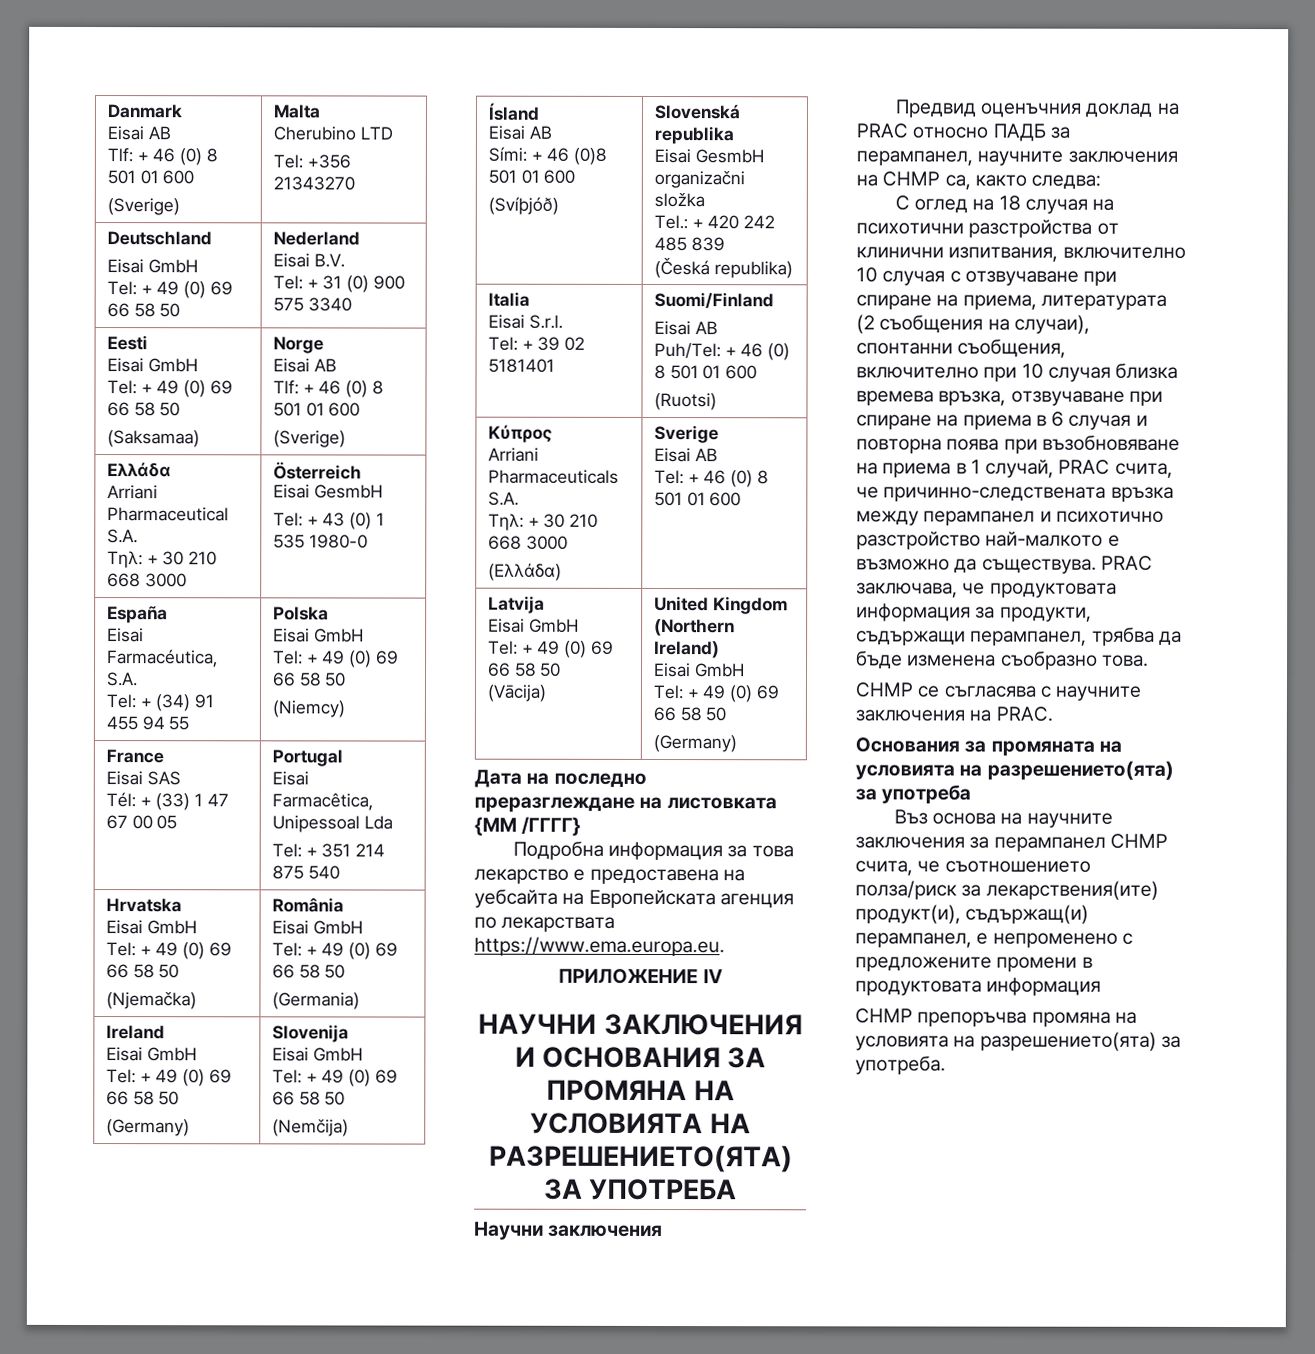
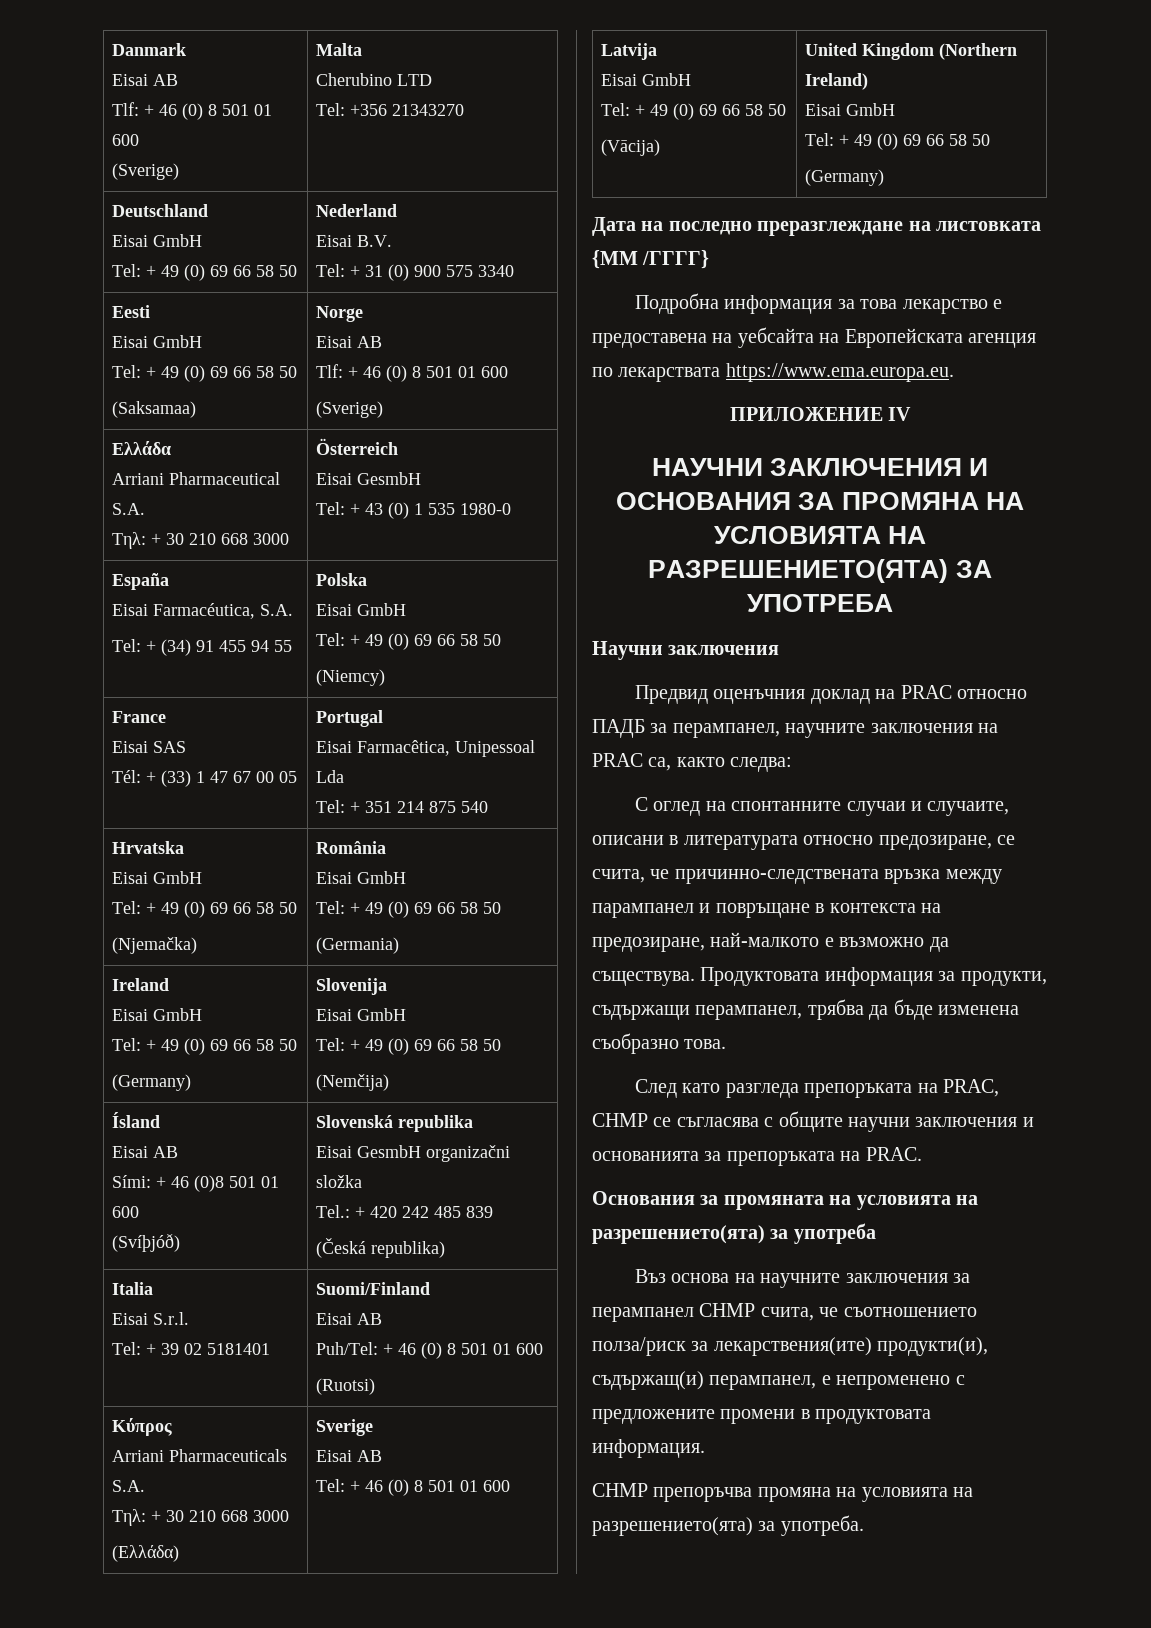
[882,171,941,187] CHMP -> [592,753,643,767] PRAC
[998,195,1115,214] [856,219,1119,238] [856,246,1186,262] [856,267,1118,286] [856,294,1167,310] [856,314,1090,334] [856,338,1067,358] [856,362,1179,382] [856,390,1163,406] [856,411,1148,430] [856,434,1180,454] [856,459,1111,478] 18 случая на психотични разстройства от клинични изпитвания, включително 10 случая с отзвучаване при спиране на приема, литературата (2 съобщения на случаи), спонтанни съобщения, включително при 10 случая близка времева връзка, отзвучаване при спиране на приема в 6 случая и повторна поява при възобновяване на приема в 1 случай, PRAC -> [731,801,1010,816] [592,835,1015,850] спонтанните случаи и случаите, описани в литературата относно предозиране, се
[923,510,1164,526] [856,531,981,550] перампанел и психотично разстройство -> [592,903,941,918] [592,937,705,952] парампанел и повръщане в контекста на предозиране,
[1100,555,1153,571] [856,582,1117,598] PRAC заключава, че продуктовата -> [700,967,820,986] Продуктовата
[855,682,1142,701] [855,709,965,722] CHMP се съгласява с научните заключения -> [635,1079,1000,1098] [592,1111,1034,1132] [592,1151,835,1166] След като разгледа препоръката на PRAC, CHMP се съгласява с общите научни заключения и основанията за препоръката
[855,904,961,924] продукт(и), -> [877,1337,989,1356] продукти(и),
[986,977,1102,996] информация -> [592,1439,705,1458] информация.

